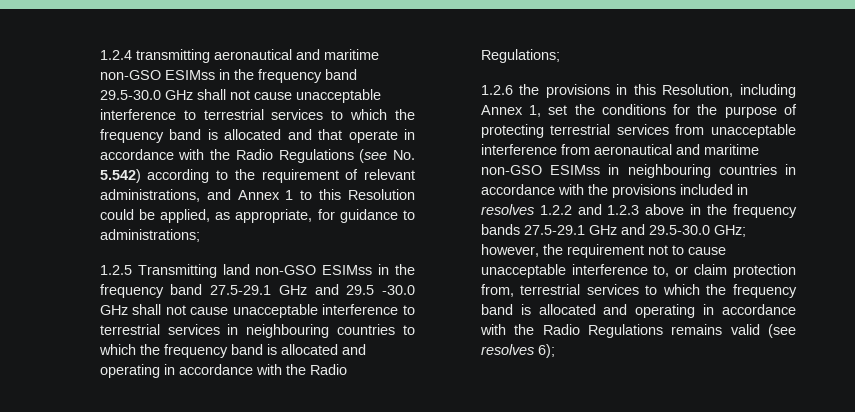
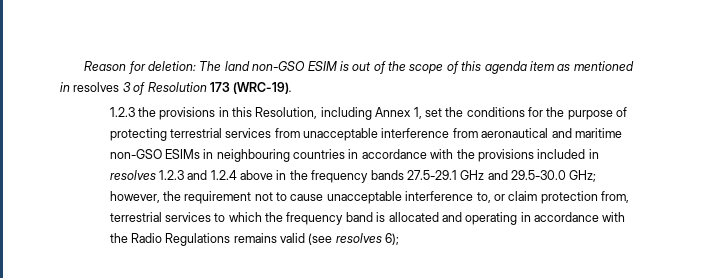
[99,49,379,63] [99,69,357,83] [99,89,381,103] [99,109,416,120] [99,129,416,143] [99,149,415,163] [99,169,415,183] [99,189,415,202] [99,209,415,223] [99,229,200,242] [99,264,416,278] [99,284,415,298] [99,304,415,318] [99,324,415,338] [98,344,366,358] [99,364,347,378] [480,49,560,63] [480,85,513,95] 1.2.4 transmitting aeronautical and maritime non-GSO ESIMss in the frequency band 29.5-30.0 GHz shall not cause unacceptable interference to terrestrial services to which the frequency band is allocated and that operate in accordance with the Radio Regulations (see No. 5.542) according to the requirement of relevant administrations, and Annex 1 to this Resolution could be applied, as appropriate, for guidance to administrations; // 1.2.5 Transmitting land non-GSO ESIMss in the frequency band 27.5-29.1 GHz and 29.5 -30.0 GHz shall not cause unacceptable interference to terrestrial services in neighbouring countries to which the frequency band is allocated and operating in accordance with the Radio Regulations; // 1.2.6 -> [84,61,634,74] [60,82,293,95] [109,107,135,117] Reason for deletion: The land non-GSO ESIM is out of the scope of this agenda item as mentioned in resolves 3 of Resolution 173 (WRC-19). // 1.2.3
[550,165,601,175] ESIMss -> [164,149,200,159] ESIMs
[539,204,640,215] 1.2.2 and 1.2.3 -> [158,170,237,180] 1.2.3 and 1.2.4

